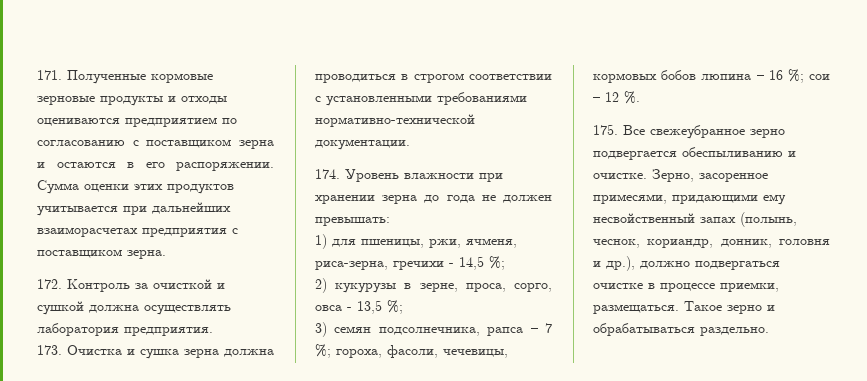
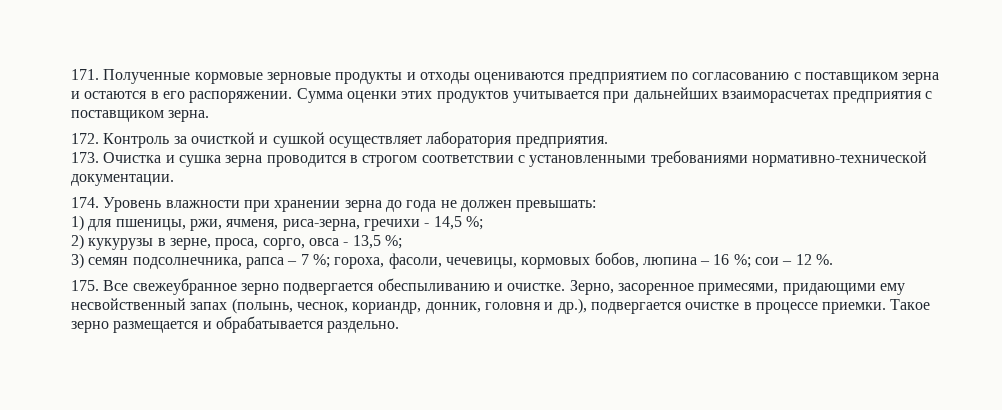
[89,305,231,315] должна осуществлять -> [328,136,422,148] осуществляет
[224,349,274,357] [315,74,396,83] должна проводиться -> [266,155,347,167] проводится
[661,70,697,80] бобов -> [594,252,639,268] бобов,
[640,261,780,270] должно подвергаться -> [590,302,682,314] подвергается
[720,282,779,292] [593,301,775,314] [593,323,695,336] приемки, размещаться. Такое зерно и обрабатываться -> [822,299,931,314] [71,316,324,333] приемки. Такое зерно размещается и обрабатывается

